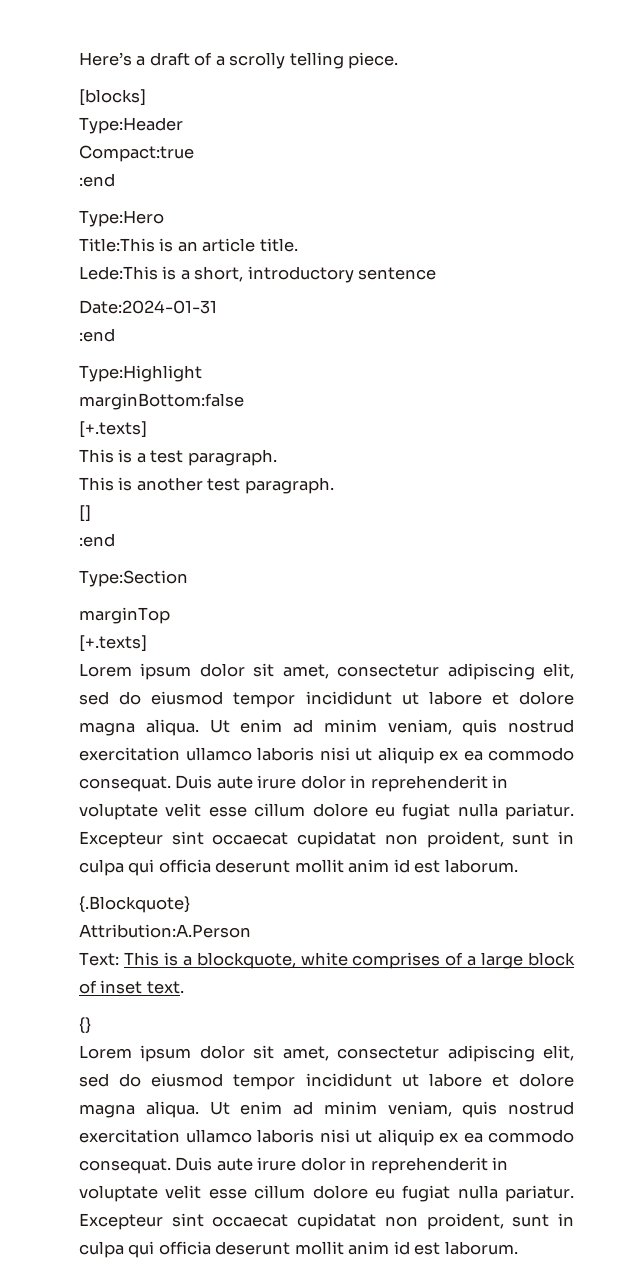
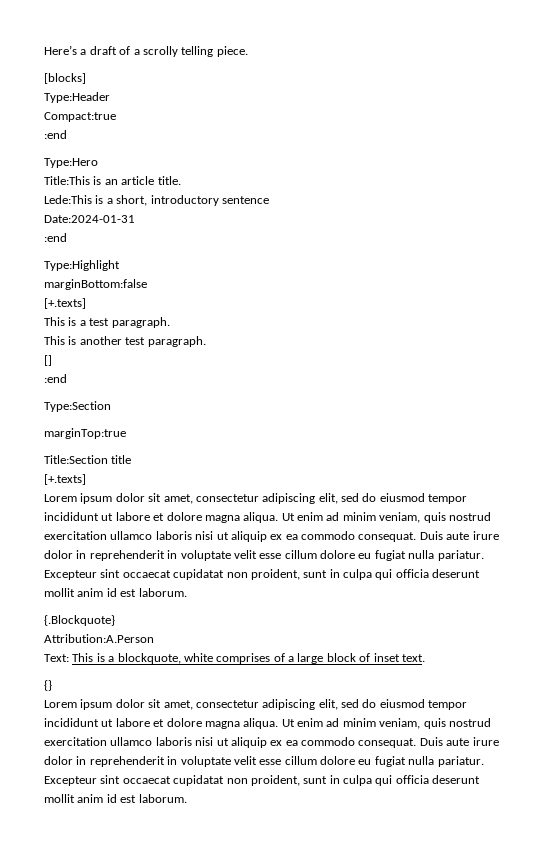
[79,607,170,624] marginTop -> [44,428,126,439] [44,455,132,464] marginTop:true // Title:Section title

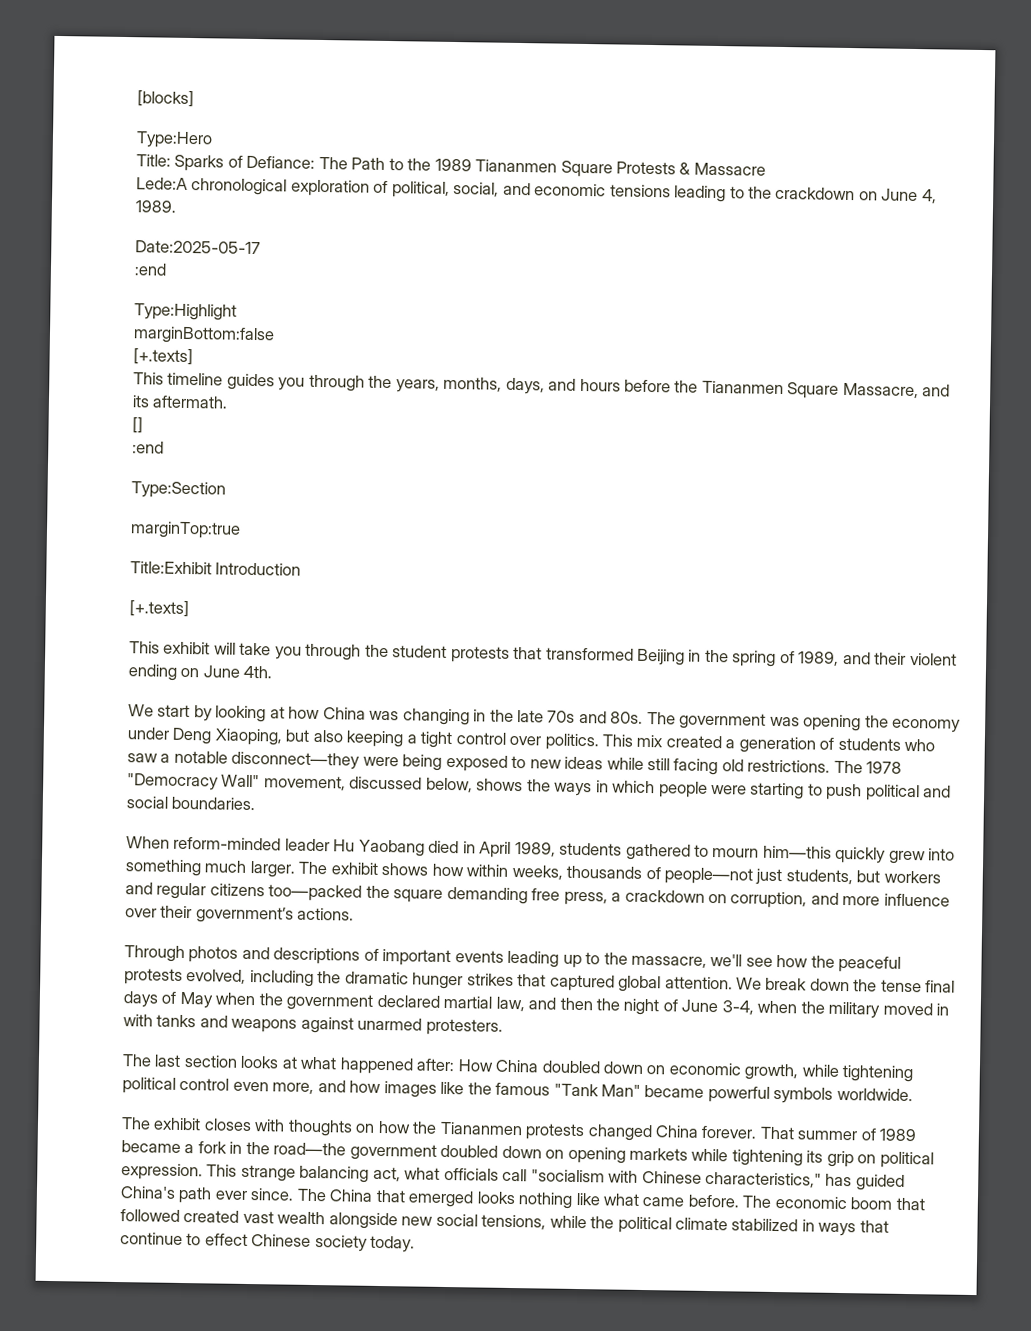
[44,45,248,57] [44,73,86,84] [44,92,110,103] [44,112,116,122] [44,130,67,139] [44,158,98,168] [44,176,181,185] [44,195,269,206] [44,215,135,223] Here’s a draft of a scrolly telling piece. // [blocks] // Type:Header // Compact:true // :end // Type:Hero // Title:This is an article title. // Lede:This is a short, introductory sentence // Date:2024-01-31 -> [137,90,194,108] [136,131,213,149] [136,154,766,178] [136,177,937,204] [135,200,177,213] [135,240,261,255] [blocks] // Type:Hero // Title: Sparks of Defiance: The Path to the 1989 Tiananmen Square Protests & Massacre // Lede:A chronological exploration of political, social, and economic tensions leading to the crackdown on June 4, 1989. // Date:2025-05-17
[68,317,170,328] [44,336,206,347] is a test paragraph. // This is another test paragraph. -> [167,372,951,399] [132,395,229,409] timeline guides you through the years, months, days, and hours before the Tiananmen Square Massacre, and its aftermath.
[44,455,132,464] [44,474,86,485] [44,493,468,504] [44,512,491,523] [44,531,499,542] [44,550,484,561] [44,569,481,580] [44,588,187,597] [44,615,115,626] [44,634,154,643] [44,653,425,664] [44,680,52,691] [44,699,468,710] [44,718,491,729] [44,737,499,748] [44,756,484,767] [44,775,481,786] [44,794,187,803] Title:Section title // [+.texts] // Lorem ipsum dolor sit amet, consectetur adipiscing elit, sed do eiusmod tempor incididunt ut labore et dolore magna aliqua. Ut enim ad minim veniam, quis nostrud exercitation ullamco laboris nisi ut aliquip ex ea commodo consequat. Duis aute irure dolor in reprehenderit in voluptate velit esse cillum dolore eu fugiat nulla pariatur. Excepteur sint occaecat cupidatat non proident, sunt in culpa qui officia deserunt mollit anim id est laborum. // {.Blockquote} // Attribution:A.Person // Text: This is a blockquote, white comprises of a large block of inset text. // {} // Lorem ipsum dolor sit amet, consectetur adipiscing elit, sed do eiusmod tempor incididunt ut labore et dolore magna aliqua. Ut enim ad minim veniam, quis nostrud exercitation ullamco laboris nisi ut aliquip ex ea commodo consequat. Duis aute irure dolor in reprehenderit in voluptate velit esse cillum dolore eu fugiat nulla pariatur. Excepteur sint occaecat cupidatat non proident, sunt in culpa qui officia deserunt mollit anim id est laborum. -> [130,561,302,576] [129,600,189,618] [129,641,957,667] [128,664,273,681] [128,704,962,733] [127,727,936,754] [127,750,903,776] [127,773,952,802] [126,796,256,811] [126,836,956,865] [125,859,941,886] [125,882,950,909] [125,905,355,924] [124,945,902,973] [124,968,956,993] [123,991,950,1019] [123,1014,503,1036] [122,1054,914,1083] [122,1077,913,1104] [121,1117,918,1142] [121,1140,934,1169] [121,1163,905,1191] [120,1186,925,1211] [120,1209,889,1237] [120,1232,416,1253] Title:Exhibit Introduction // [+.texts] // This exhibit will take you through the student protests that transformed Beijing in the spring of 1989, and their violent ending on June 4th. // We start by looking at how China was changing in the late 70s and 80s. The government was opening the economy under Deng Xiaoping, but also keeping a tight control over politics. This mix created a generation of students who saw a notable disconnect—they were being exposed to new ideas while still facing old restrictions. The 1978 "Democracy Wall" movement, discussed below, shows the ways in which people were starting to push political and social boundaries. // When reform-minded leader Hu Yaobang died in April 1989, students gathered to mourn him—this quickly grew into something much larger. The exhibit shows how within weeks, thousands of people—not just students, but workers and regular citizens too—packed the square demanding free press, a crackdown on corruption, and more influence over their government’s actions. // Through photos and descriptions of important events leading up to the massacre, we'll see how the peaceful protests evolved, including the dramatic hunger strikes that captured global attention. We break down the tense final days of May when the government declared martial law, and then the night of June 3-4, when the military moved in with tanks and weapons against unarmed protesters. // The last section looks at what happened after: How China doubled down on economic growth, while tightening political control even more, and how images like the famous "Tank Man" became powerful symbols worldwide. // The exhibit closes with thoughts on how the Tiananmen protests changed China forever. That summer of 1989 became a fork in the road—the government doubled down on opening markets while tightening its grip on political expression. This strange balancing act, what officials call "socialism with Chinese characteristics," has guided China's path ever since. The China that emerged looks nothing like what came before. The economic boom that followed created vast wealth alongside new social tensions, while the political climate stabilized in ways that continue to effect Chinese society today.

